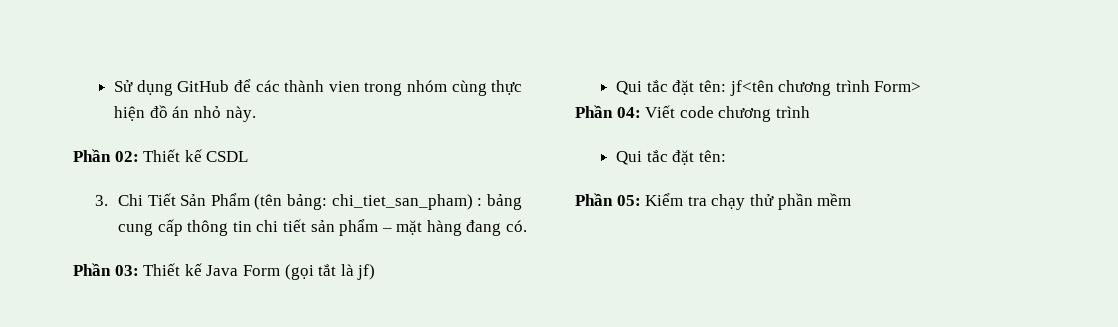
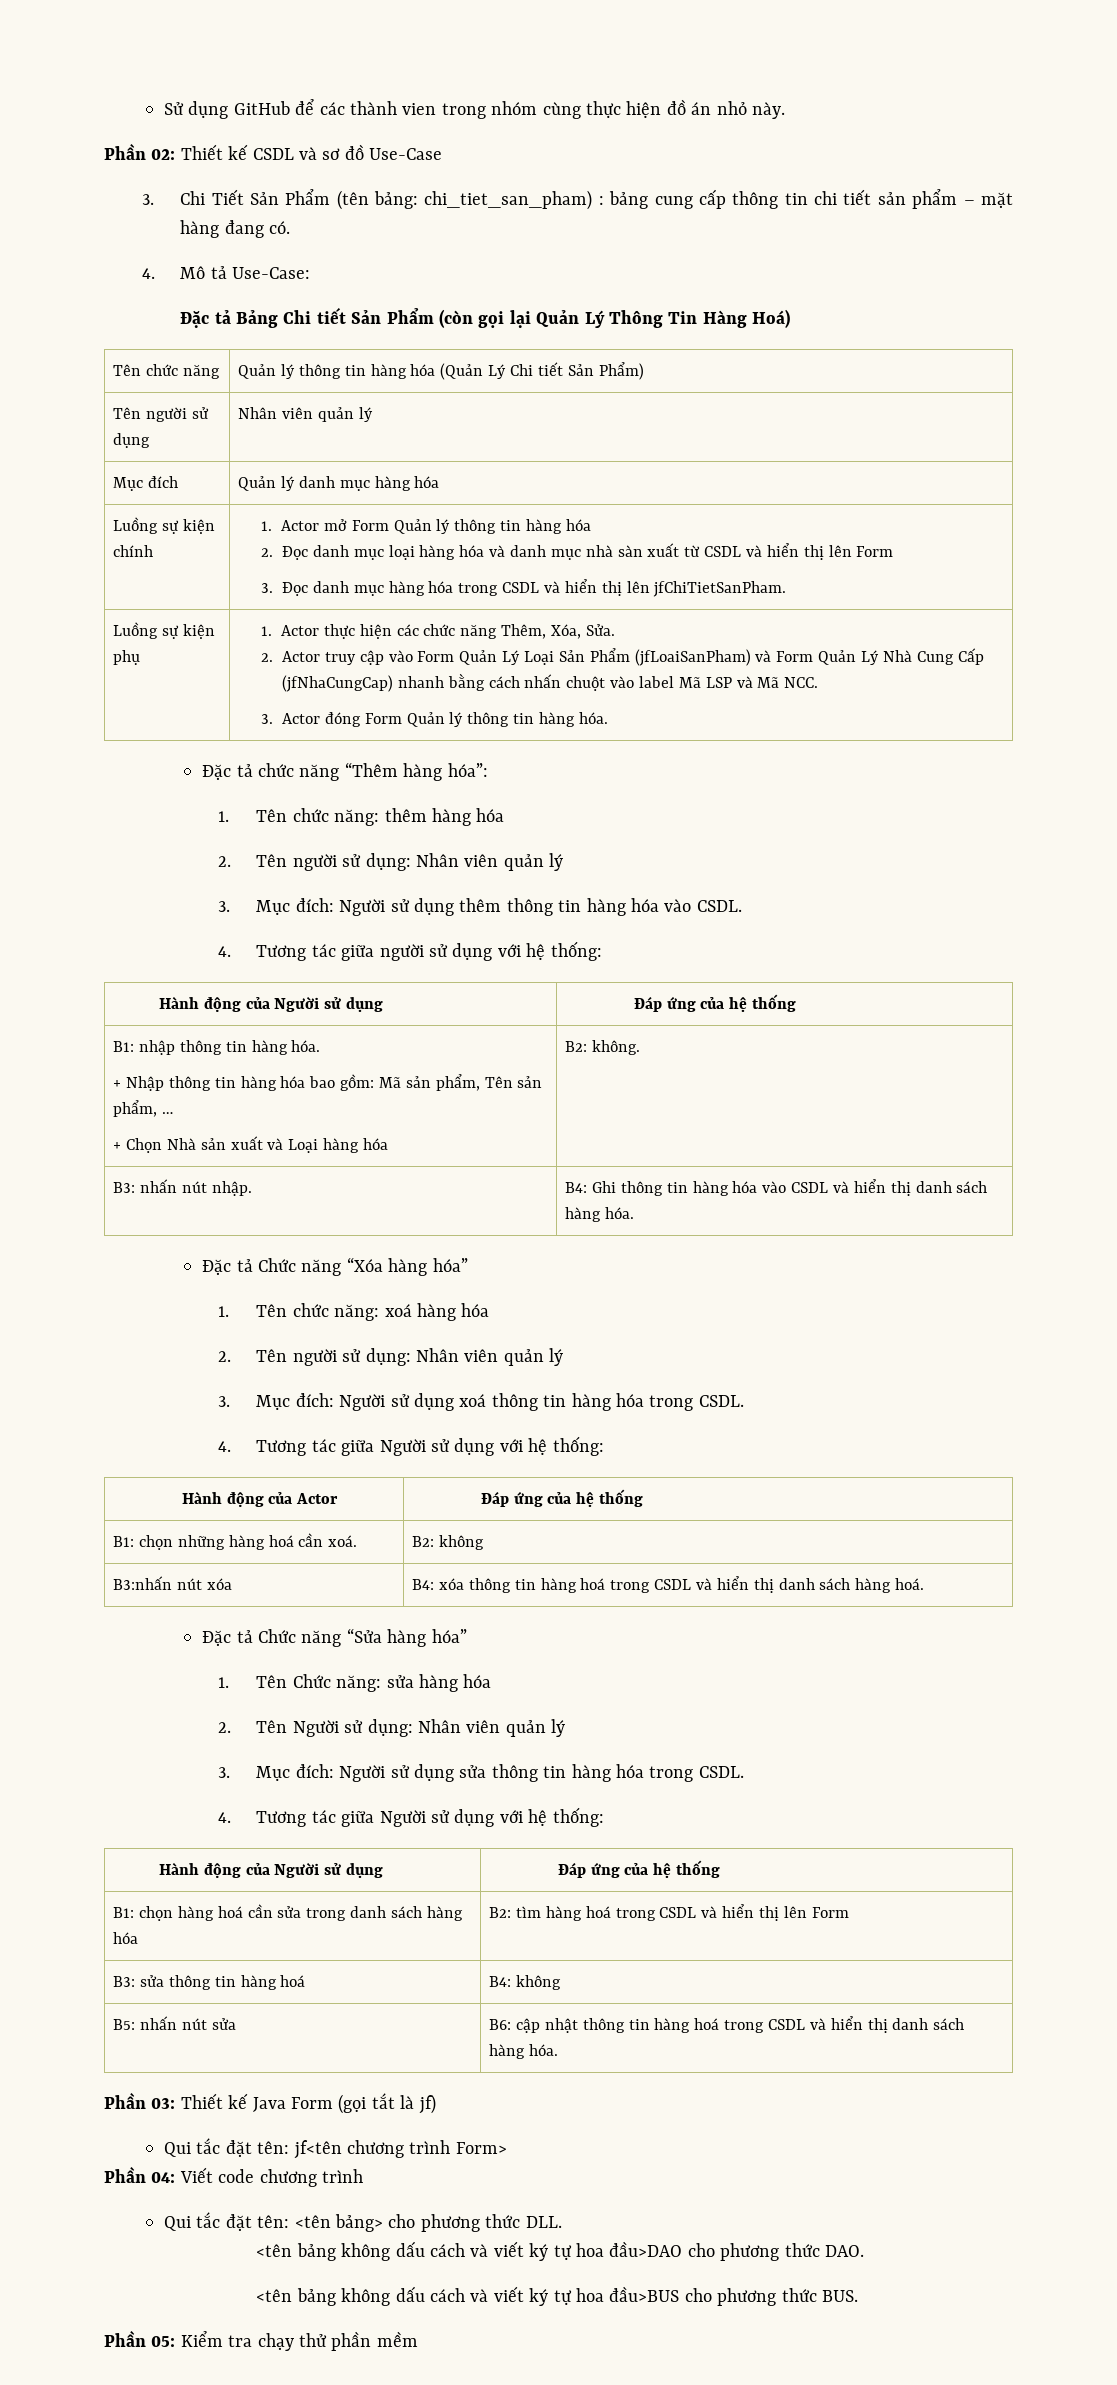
(249, 156) none -> [299,144,443,160] và sơ đồ Use-Case
(528, 226) none -> [142,266,310,279] [180,308,791,328] [113,364,220,379] [238,362,644,380] [113,407,209,422] [113,433,151,448] [238,407,373,422] [113,476,179,491] [238,476,440,491] [113,517,215,534] [113,545,154,557] [261,519,591,534] [261,543,894,560] [261,579,787,597] [113,622,215,639] [113,650,141,665] [261,624,615,639] [261,648,984,666] [282,673,819,692] [261,712,608,727] [202,762,488,781] [218,808,505,826] [218,853,564,871] [218,898,742,916] [218,941,602,961] [158,996,384,1012] [633,994,797,1012] [113,1040,321,1055] [113,1074,543,1091] [113,1100,174,1117] [113,1136,389,1153] [565,1040,641,1055] [113,1179,252,1196] [565,1179,988,1196] [565,1207,635,1222] [202,1257,468,1276] [218,1303,490,1321] [218,1348,564,1366] [218,1393,744,1411] [218,1436,604,1456] [181,1491,339,1507] [480,1489,644,1507] [113,1533,358,1550] [412,1535,485,1550] [113,1576,232,1590] [412,1576,925,1593] [202,1628,467,1647] [218,1674,492,1692] [218,1719,566,1737] [218,1764,744,1782] [218,1807,604,1827] [158,1862,384,1878] [557,1860,721,1878] [113,1904,463,1921] [113,1932,139,1944] [489,1904,849,1921] [113,1975,306,1990] [489,1975,562,1990] [113,2016,236,2030] [489,2016,965,2033] [489,2044,559,2059] // 4. Mô tả Use-Case: // Đặc tả Bảng Chi tiết Sản Phẩm (còn gọi lại Quản Lý Thông Tin Hàng Hoá) // Tên chức năng | Quản lý thông tin hàng hóa (Quản Lý Chi tiết Sản Phẩm) // Tên người sử dụng | Nhân viên quản lý // Mục đích | Quản lý danh mục hàng hóa // Luồng sự kiện chính | 1. Actor mở Form Quản lý thông tin hàng hóa // 2. Đọc danh mục loại hàng hóa và danh mục nhà sàn xuất từ CSDL và hiển thị lên Form // 3. Đọc danh mục hàng hóa trong CSDL và hiển thị lên jfChiTietSanPham. // Luồng sự kiện phụ | 1. Actor thực hiện các chức năng Thêm, Xóa, Sửa. // 2. Actor truy cập vào Form Quản Lý Loại Sản Phẩm (jfLoaiSanPham) và Form Quản Lý Nhà Cung Cấp (jfNhaCungCap) nhanh bằng cách nhấn chuột vào label Mã LSP và Mã NCC. // 3. Actor đóng Form Quản lý thông tin hàng hóa. // Đặc tả chức năng “Thêm hàng hóa”: // 1. Tên chức năng: thêm hàng hóa // 2. Tên người sử dụng: Nhân viên quản lý // 3. Mục đích: Người sử dụng thêm thông tin hàng hóa vào CSDL. // 4. Tương tác giữa người sử dụng với hệ thống: // Hành động của Người sử dụng | Đáp ứng của hệ thống // B1: nhập thông tin hàng hóa. // + Nhập thông tin hàng hóa bao gồm: Mã sản phẩm, Tên sản phẩm, … // + Chọn Nhà sản xuất và Loại hàng hóa | B2: không. // B3: nhấn nút nhập. | B4: Ghi thông tin hàng hóa vào CSDL và hiển thị danh sách hàng hóa. // Đặc tả Chức năng “Xóa hàng hóa” // 1. Tên chức năng: xoá hàng hóa // 2. Tên người sử dụng: Nhân viên quản lý // 3. Mục đích: Người sử dụng xoá thông tin hàng hóa trong CSDL. // 4. Tương tác giữa Người sử dụng với hệ thống: // Hành động của Actor | Đáp ứng của hệ thống // B1: chọn những hàng hoá cần xoá. | B2: không // B3:nhấn nút xóa | B4: xóa thông tin hàng hoá trong CSDL và hiển thị danh sách hàng hoá. // Đặc tả Chức năng “Sửa hàng hóa” // 1. Tên Chức năng: sửa hàng hóa // 2. Tên Người sử dụng: Nhân viên quản lý // 3. Mục đích: Người sử dụng sửa thông tin hàng hóa trong CSDL. // 4. Tương tác giữa Người sử dụng với hệ thống: // Hành động của Người sử dụng | Đáp ứng của hệ thống // B1: chọn hàng hoá cần sửa trong danh sách hàng hóa | B2: tìm hàng hoá trong CSDL và hiển thị lên Form // B3: sửa thông tin hàng hoá | B4: không // B5: nhấn nút sửa | B6: cập nhật thông tin hàng hoá trong CSDL và hiển thị danh sách hàng hóa.
(726, 156) none -> [294,2214,562,2232] [256,2241,864,2261] [256,2286,858,2306] <tên bảng> cho phương thức DLL. // <tên bảng không dấu cách và viết ký tự hoa đầu>DAO cho phương thức DAO. // <tên bảng không dấu cách và viết ký tự hoa đầu>BUS cho phương thức BUS.

